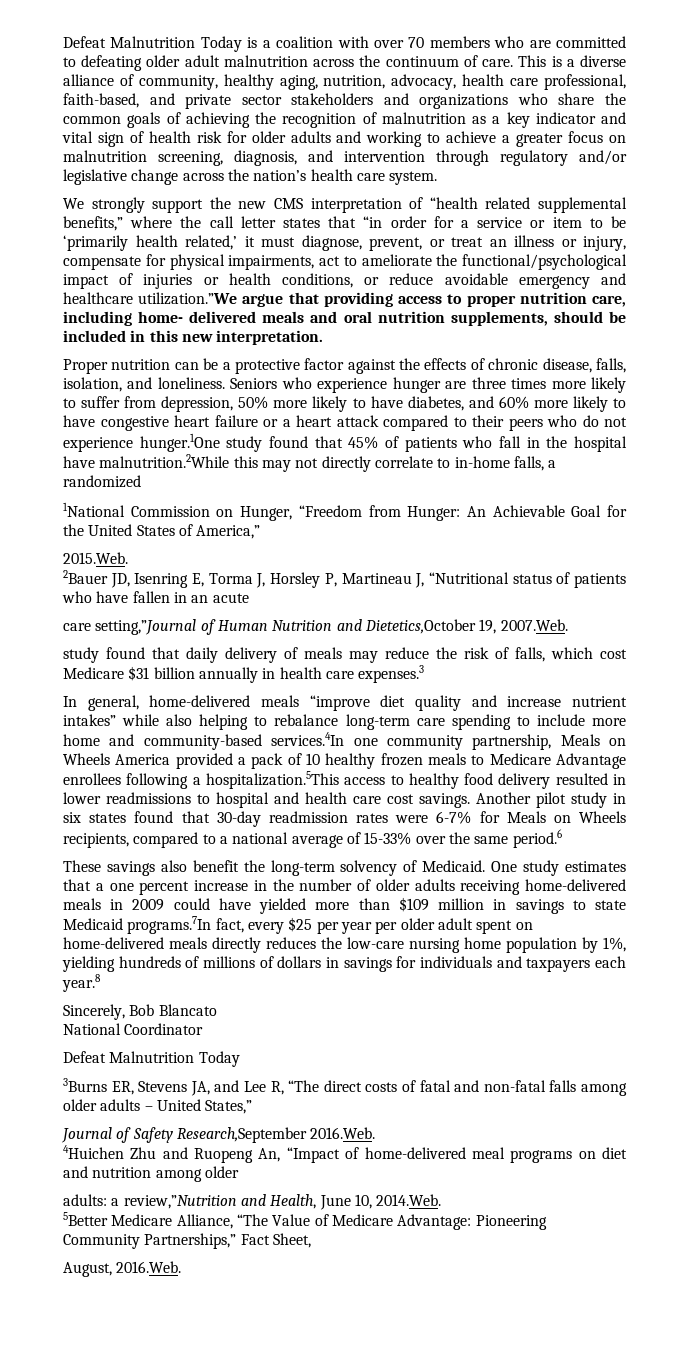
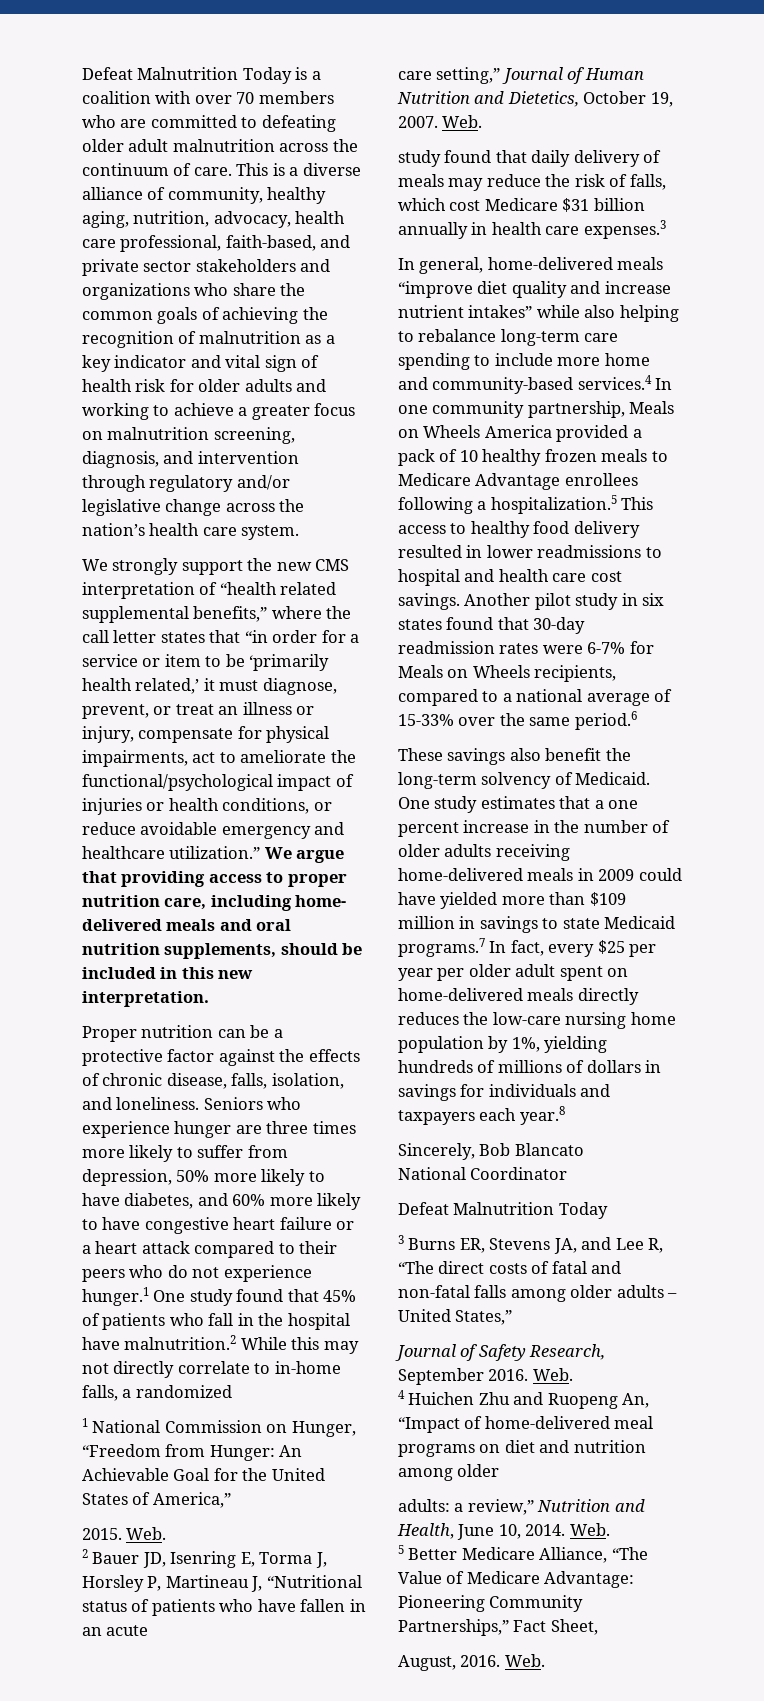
[138,292,238,305] utilization.”We -> [169,846,292,859] utilization.” We
[139,433,220,452] hunger.1One -> [82,1287,186,1306] hunger.1 One
[99,454,230,468] malnutrition.2While -> [124,1335,287,1350] malnutrition.2 While
[63,502,125,517] 1National -> [82,1418,161,1433] 1 National
[63,552,128,564] [63,570,108,584] 2015.Web. // 2Bauer -> [82,1527,167,1540] [82,1549,140,1564] 2015. Web. // 2 Bauer
[95,619,197,635] setting,”Journal -> [436,67,563,84] setting,” Journal
[364,619,568,634] Dietetics,October 19, 2007.Web. -> [507,91,673,107] [398,115,483,128] Dietetics, October 19, 2007. Web.
[271,732,345,746] services.4In -> [577,375,673,390] services.4 In
[205,771,339,789] hospitalization.5This -> [490,495,654,514] hospitalization.5 This
[127,916,212,934] programs.7In -> [398,938,507,957] programs.7 In
[63,1078,107,1092] 3Burns -> [398,1235,456,1250] 3 Burns
[176,1127,376,1143] [63,1145,124,1159] Research,September 2016.Web. // 4Huichen -> [529,1344,606,1360] [398,1368,573,1385] [398,1390,475,1405] Research, September 2016. Web. // 4 Huichen
[123,1195,237,1209] review,”Nutrition -> [467,1499,611,1515] review,” Nutrition
[376,1194,442,1206] [63,1212,108,1226] 2014.Web. // 5Better -> [525,1523,610,1536] [398,1545,458,1560] 2014. Web. // 5 Better
[116,1261,182,1273] 2016.Web. -> [460,1654,545,1667] 2016. Web.

